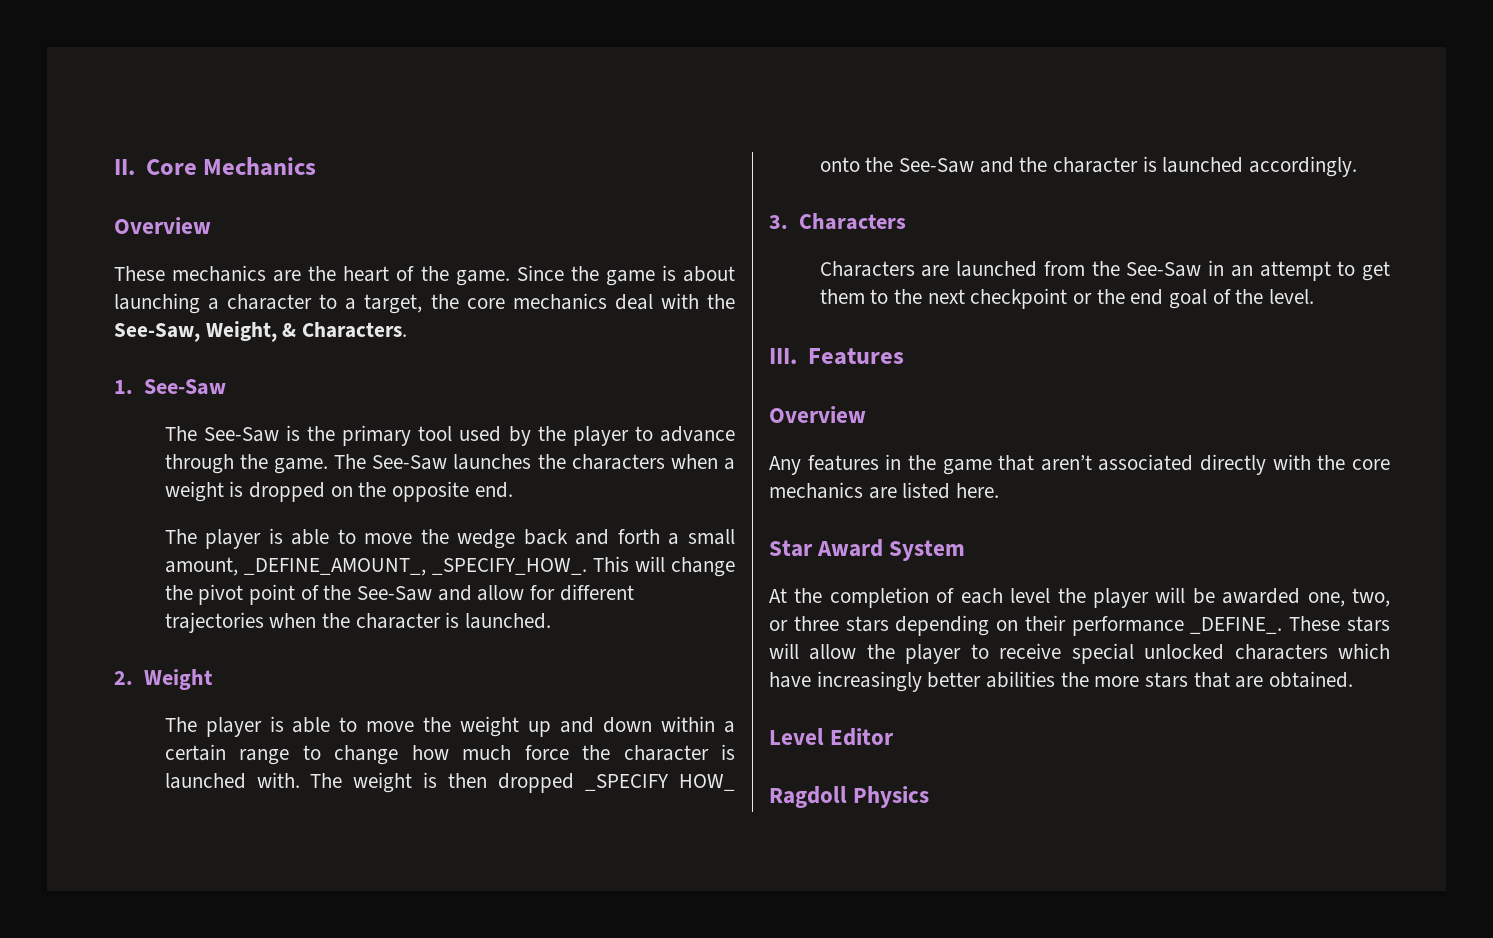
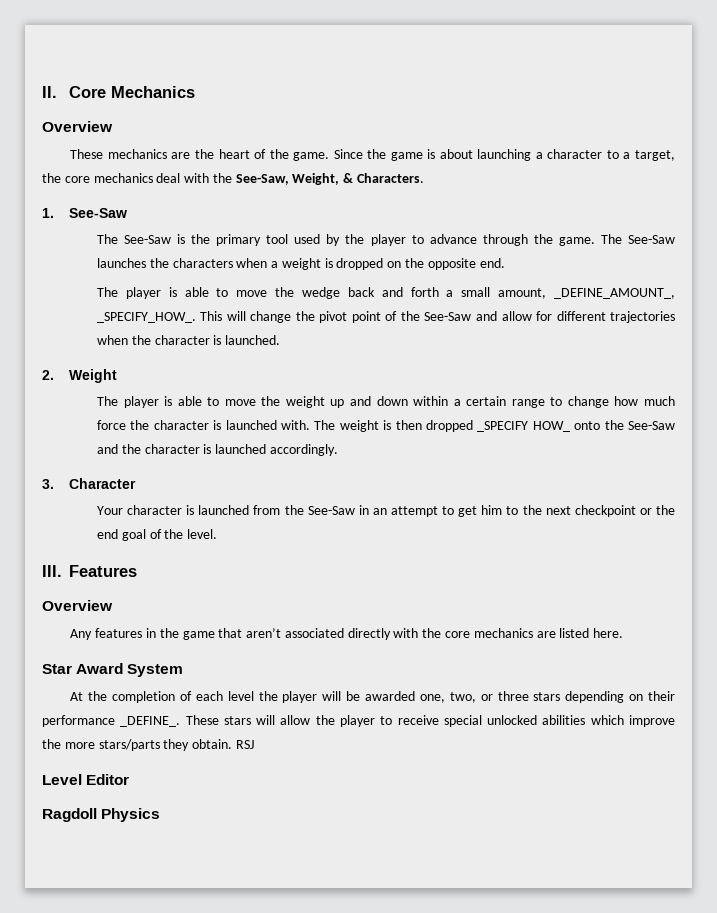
[798,213,906,230] [819,261,950,277] Characters // Characters are -> [69,478,137,489] [96,505,195,515] Character // Your character is
[819,289,865,304] them -> [481,505,503,515] him
[1234,643,1390,660] [769,671,1354,692] characters which have increasingly better abilities the more stars that are obtained. -> [542,715,675,727] [42,739,254,751] abilities which improve the more stars/parts they obtain. RSJ

